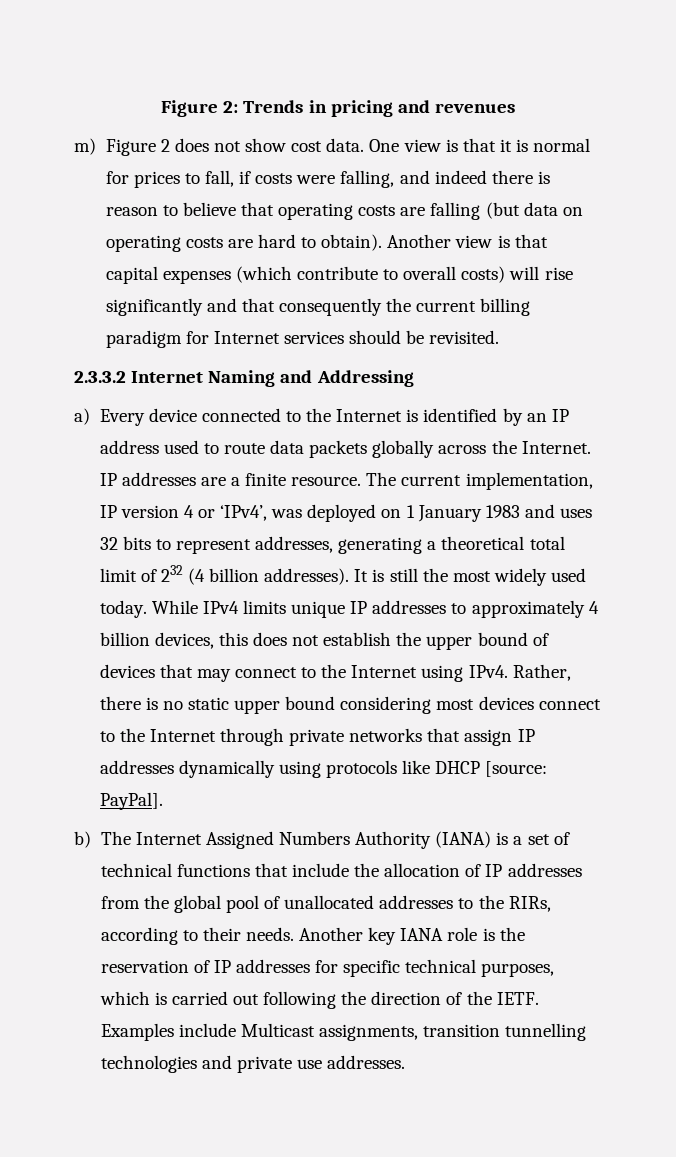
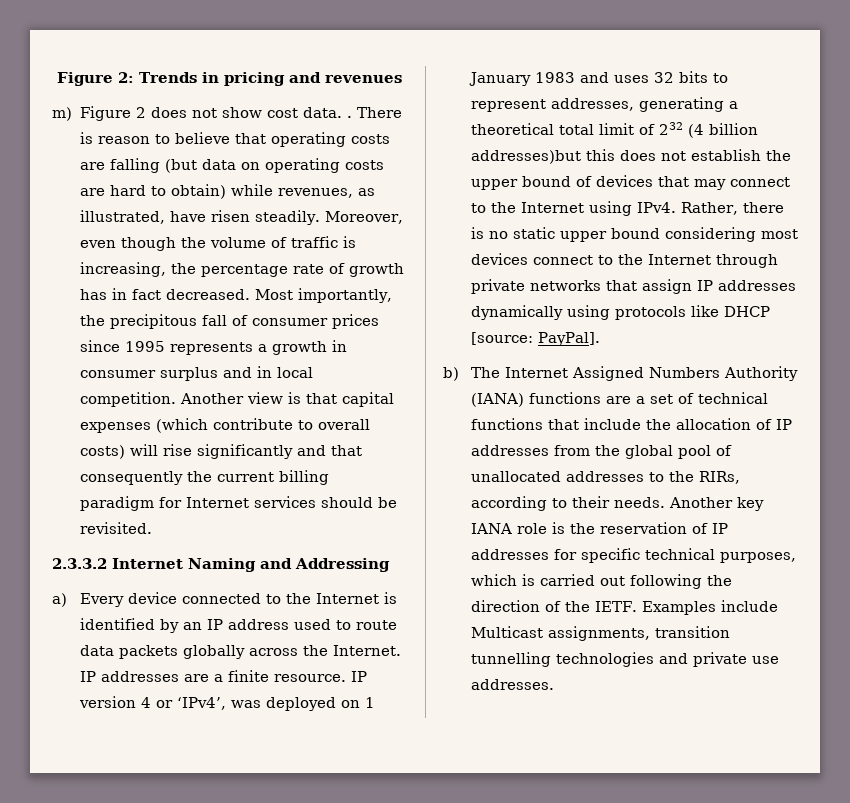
[369,138,591,152] [105,170,533,188] One view is that it is normal for prices to fall, if costs were falling, and indeed there -> [346,107,402,118] . There
[321,234,383,251] obtain). -> [170,184,375,199] [79,210,403,225] [79,236,356,251] [79,262,404,277] [79,288,392,303] [79,314,379,329] [79,340,347,355] [79,366,313,381] [79,392,176,407] obtain) while revenues, as illustrated, have risen steadily. Moreover, even though the volume of traffic is increasing, the percentage rate of growth has in fact decreased. Most importantly, the precipitous fall of consumer prices since 1995 represents a growth in consumer surplus and in local competition.
[366,472,593,490] The current implementation, -> (346, 678) none
[264,568,587,586] [99,600,599,618] [99,632,214,649] addresses). It is still the most widely used today. While IPv4 limits unique IP addresses to approximately 4 billion devices, -> [470,150,581,164] addresses)but
[496,832,509,845] is -> [528,392,631,404] functions are

